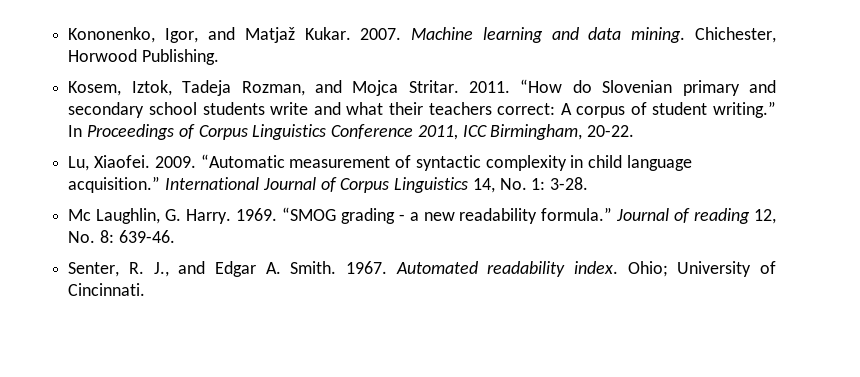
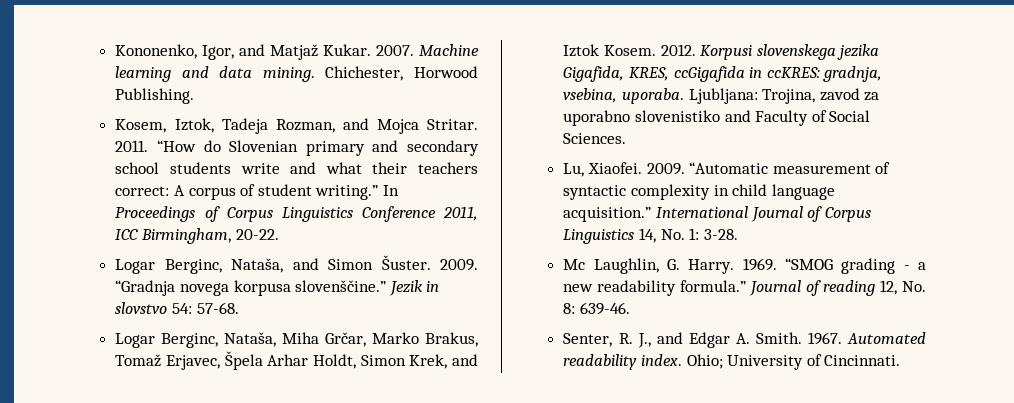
(634, 131) none -> [115,255,478,274] [115,280,440,296] [115,302,239,314] [115,332,478,348] [115,351,479,370] [563,44,880,60] [563,66,883,82] [563,88,880,104] [563,110,871,126] [563,133,627,144] // Logar Berginc, Nataša, and Simon Šuster. 2009. “Gradnja novega korpusa slovenščine.” Jezik in slovstvo 54: 57-68. // Logar Berginc, Nataša, Miha Grčar, Marko Brakus, Tomaž Erjavec, Špela Arhar Holdt, Simon Krek, and Iztok Kosem. 2012. Korpusi slovenskega jezika Gigafida, KRES, ccGigafida in ccKRES: gradnja, vsebina, uporaba. Ljubljana: Trojina, zavod za uporabno slovenistiko and Faculty of Social Sciences.

